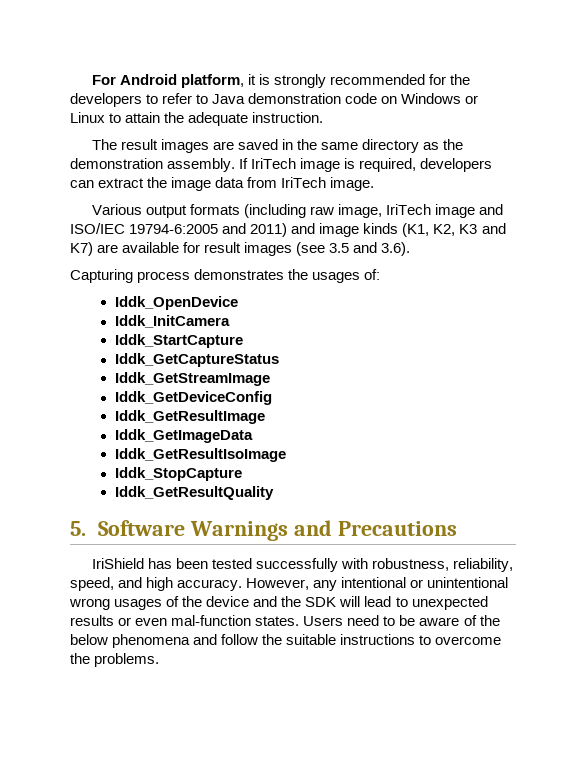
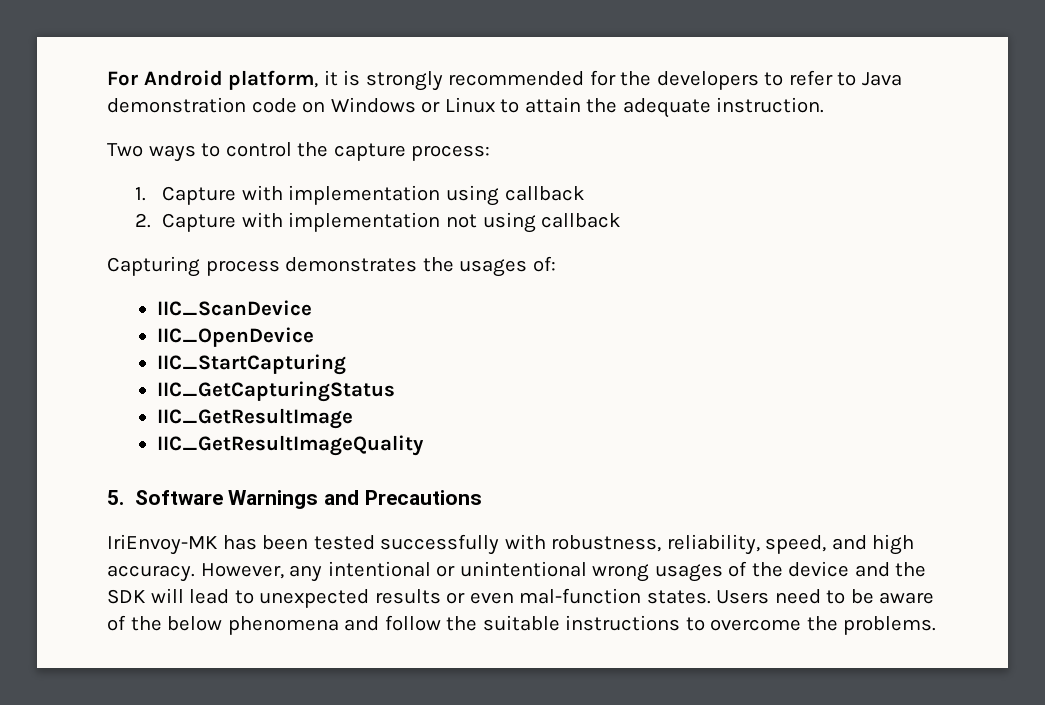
[91,139,464,153] [70,158,493,172] [70,177,375,191] [91,204,504,218] [70,223,506,237] [70,242,411,256] The result images are saved in the same directory as the demonstration assembly. If IriTech image is required, developers can extract the image data from IriTech image. // Various output formats (including raw image, IriTech image and ISO/IEC 19794-6:2005 and 2011) and image kinds (K1, K2, K3 and K7) are available for result images (see 3.5 and 3.6). -> [107,142,491,162] [134,185,585,206] [134,212,622,233] Two ways to control the capture process: // 1. Capture with implementation using callback // 2. Capture with implementation not using callback
[114,296,238,310] [114,315,230,328] [114,334,243,348] [114,353,279,367] [114,372,270,386] [114,391,272,405] [114,410,265,424] [114,429,253,443] [114,448,286,462] [114,467,242,481] [114,486,274,500] Iddk_OpenDevice // Iddk_InitCamera // Iddk_StartCapture // Iddk_GetCaptureStatus // Iddk_GetStreamImage // Iddk_GetDeviceConfig // Iddk_GetResultImage // Iddk_GetImageData // Iddk_GetResultIsoImage // Iddk_StopCapture // Iddk_GetResultQuality -> [157,300,313,316] [157,327,315,347] [157,354,347,375] [157,381,396,402] [157,408,354,429] [157,435,425,456] IIC_ScanDevice // IIC_OpenDevice // IIC_StartCapturing // IIC_GetCapturingStatus // IIC_GetResultImage // IIC_GetResultImageQuality
[91,558,144,569] IriShield -> [107,534,218,555] IriEnvoy-MK

